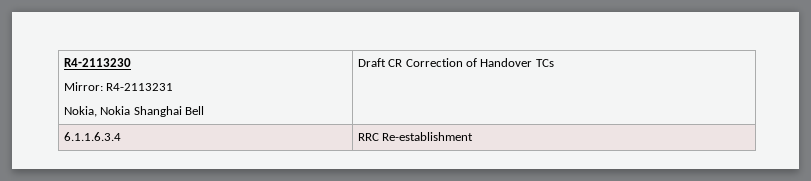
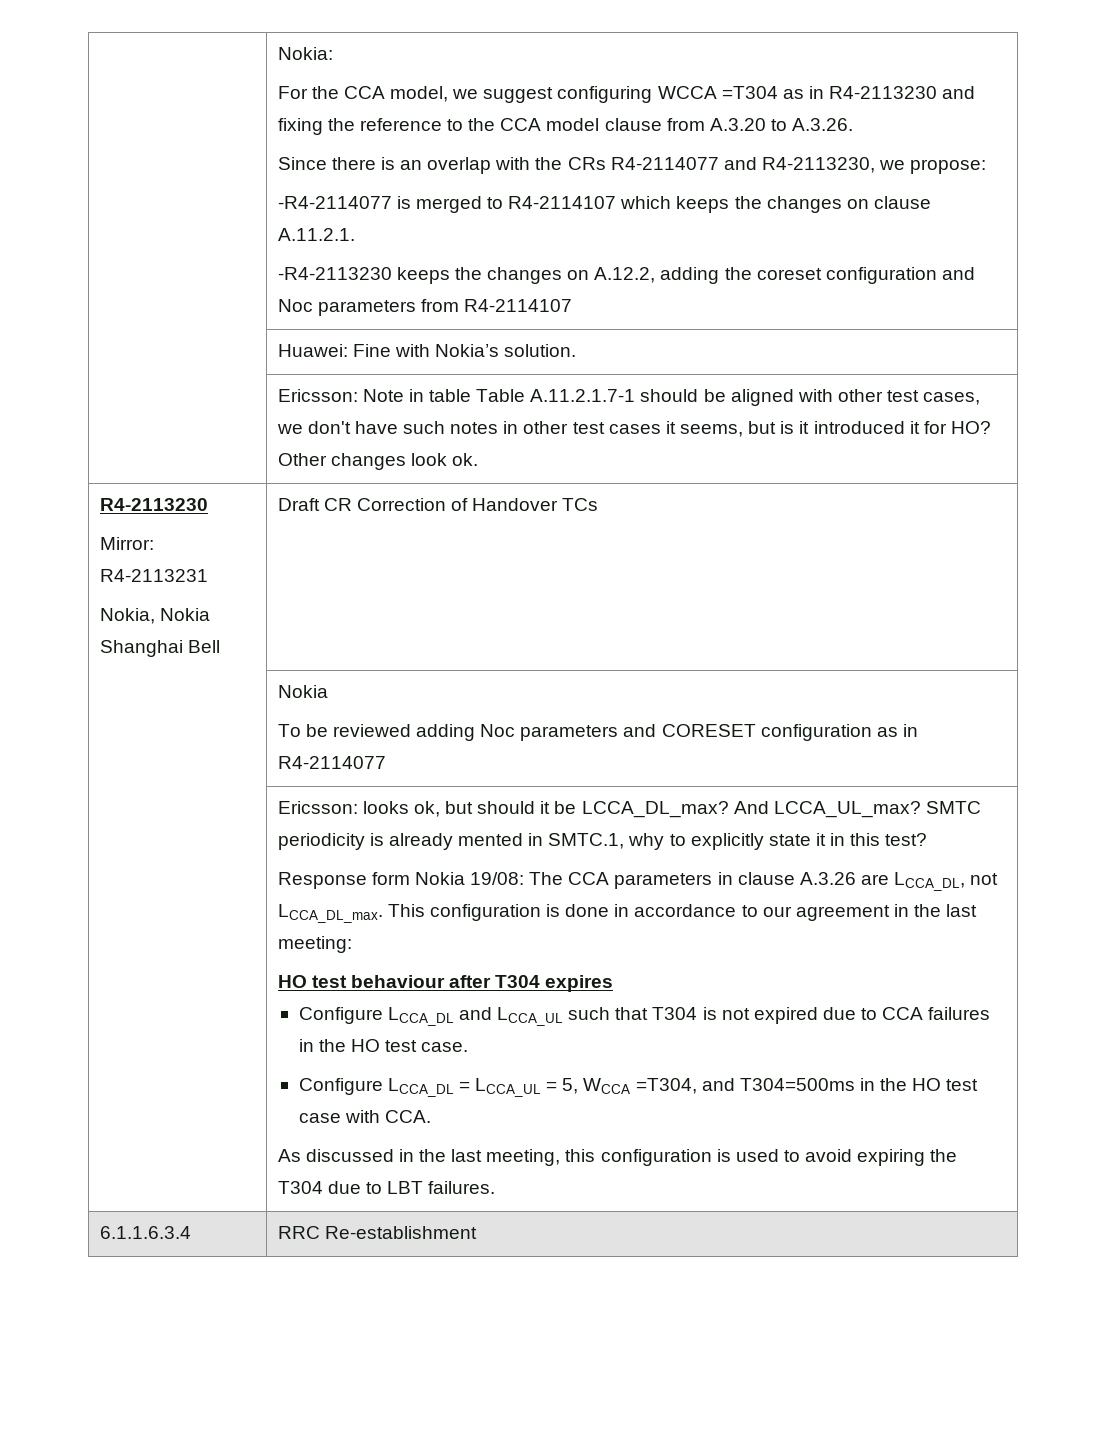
(63, 62) none -> [277,47,333,60] [277,86,976,103] [277,118,854,135] [277,157,987,174] [277,196,931,213] [277,228,355,241] [277,267,975,284] [277,299,573,316] [277,344,577,357] [277,389,981,406] [276,421,991,437] [277,453,479,470] | Nokia: // For the CCA model, we suggest configuring WCCA =T304 as in R4-2113230 and fixing the reference to the CCA model clause from A.3.20 to A.3.26. // Since there is an overlap with the CRs R4-2114077 and R4-2113230, we propose: // -R4-2114077 is merged to R4-2114107 which keeps the changes on clause A.11.2.1. // -R4-2113230 keeps the changes on A.12.2, adding the coreset configuration and Noc parameters from R4-2114107 // | Huawei: Fine with Nokia’s solution. // | Ericsson: Note in table Table A.11.2.1.7-1 should be aligned with other test cases, we don't have such notes in other test cases it seems, but is it introduced it for HO? Other changes look ok. //
(554, 63) none -> [277,685,328,698] [277,724,918,741] [277,756,386,769] [277,801,981,818] [277,833,928,850] [277,872,999,891] [277,904,978,923] [277,936,352,953] [277,975,614,992] [298,1007,991,1026] [298,1039,469,1052] [298,1078,979,1097] [298,1110,431,1123] [277,1149,958,1166] [277,1181,496,1194] // | Nokia // To be reviewed adding Noc parameters and CORESET configuration as in R4-2114077 // | Ericsson: looks ok, but should it be LCCA_DL_max? And LCCA_UL_max? SMTC periodicity is already mented in SMTC.1, why to explicitly state it in this test? // Response form Nokia 19/08: The CCA parameters in clause A.3.26 are LCCA_DL, not LCCA_DL_max. This configuration is done in accordance to our agreement in the last meeting: // HO test behaviour after T304 expires // Configure LCCA_DL and LCCA_UL such that T304 is not expired due to CCA failures in the HO test case. // Configure LCCA_DL = LCCA_UL = 5, WCCA =T304, and T304=500ms in the HO test case with CCA. // As discussed in the last meeting, this configuration is used to avoid expiring the T304 due to LBT failures.

